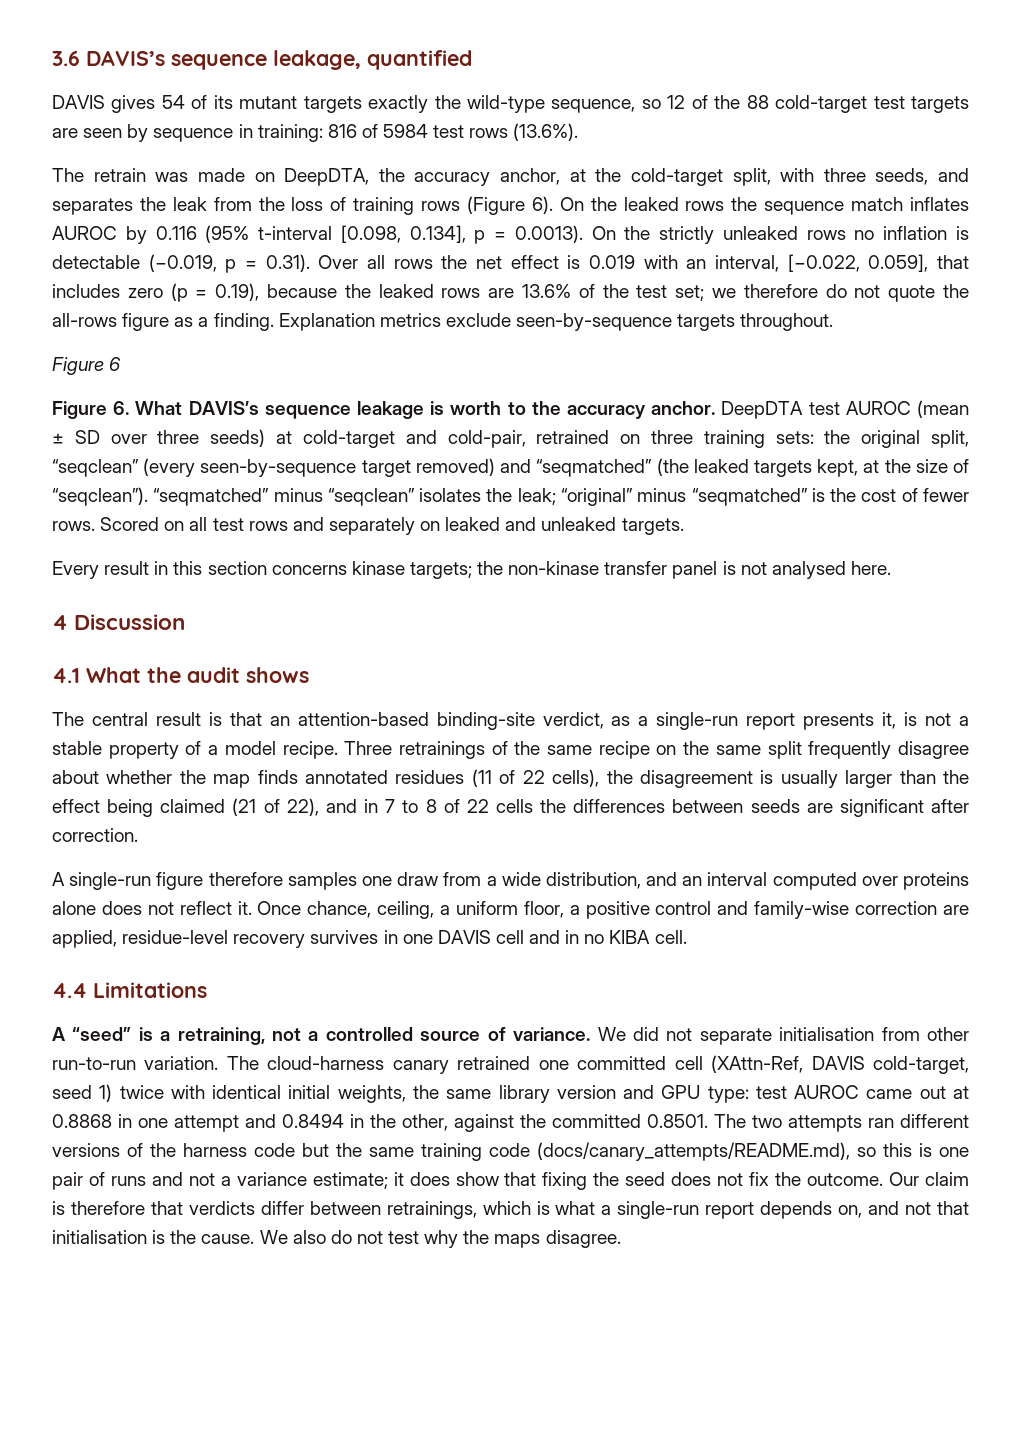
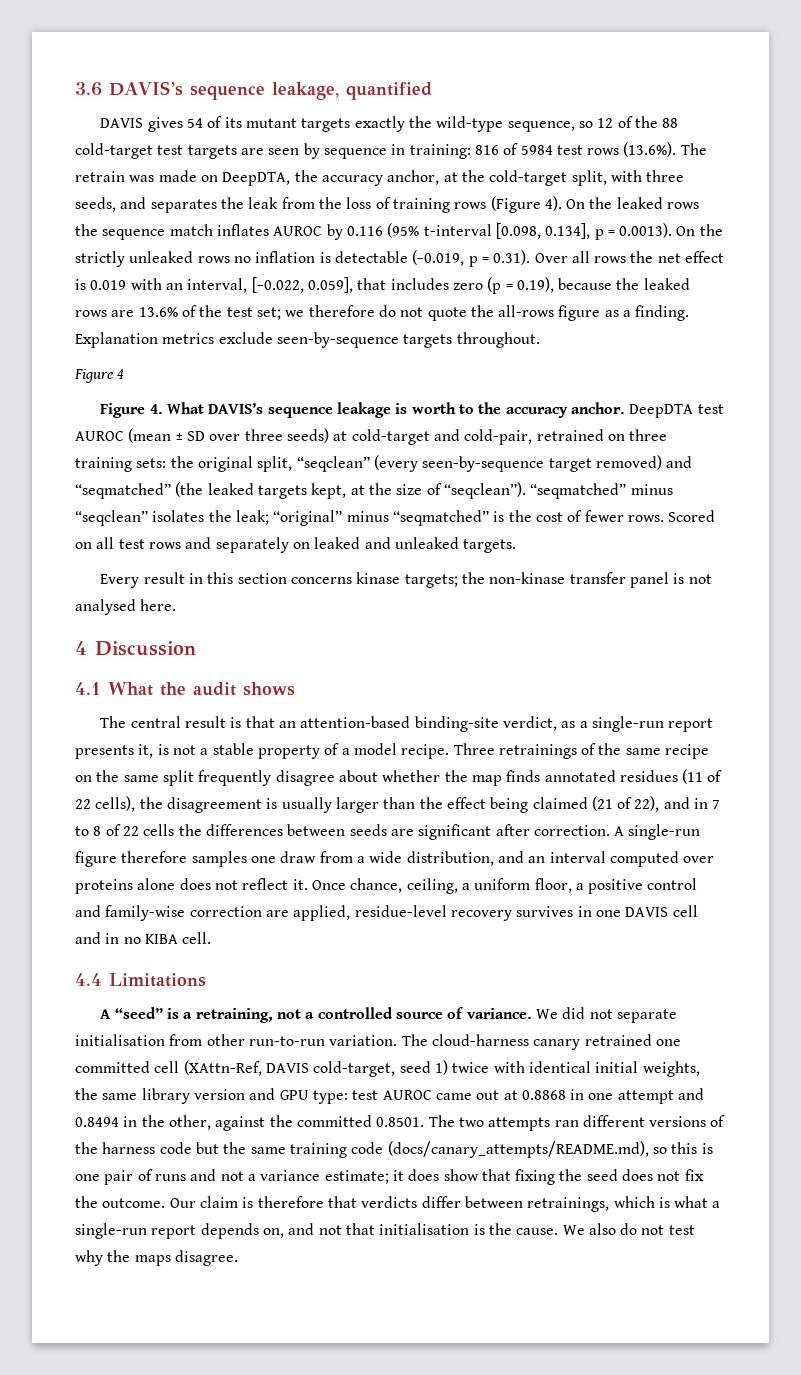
(579, 132) // -> (677, 149) none
[531,196,553,214] 6). -> [544,196,562,211] 4).
[109,357,122,371] [52,401,130,419] 6 // Figure 6. -> [117,369,125,379] [100,403,163,418] 4 // Figure 4.
(138, 835) // -> (610, 830) none

